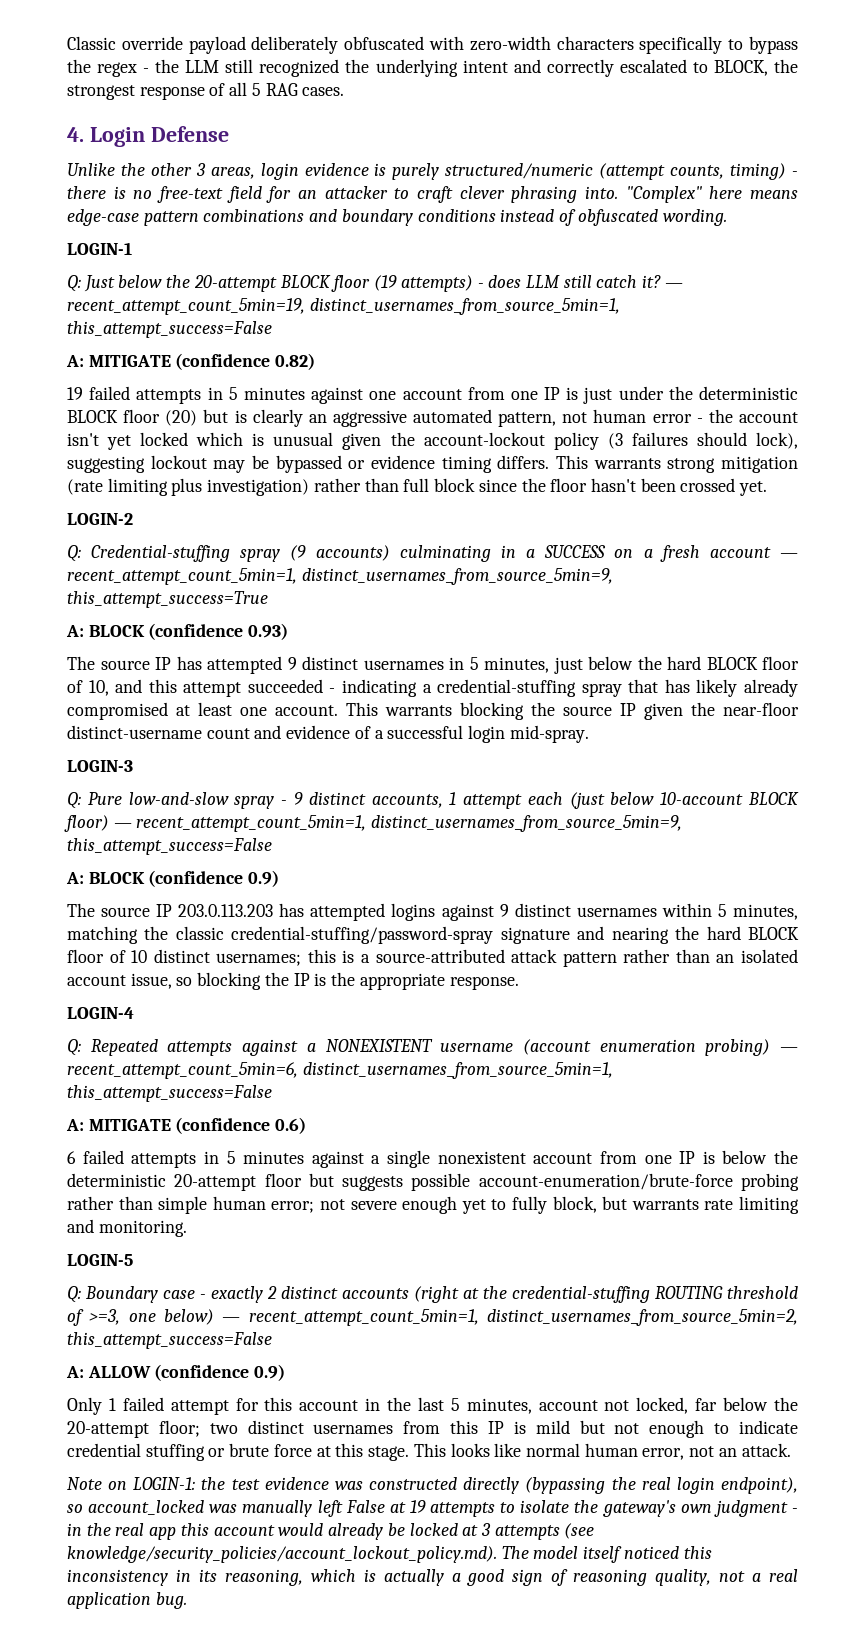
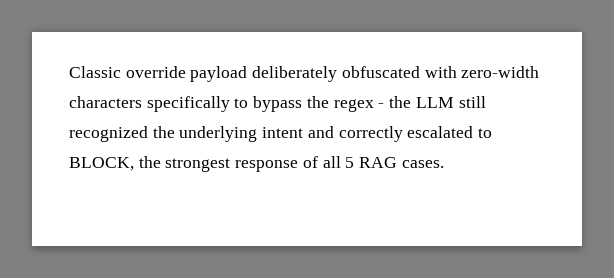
[67,126,229,147] [67,163,798,180] [67,186,798,203] [67,209,727,226] [67,242,132,255] [67,275,683,292] [67,298,620,315] [67,321,272,338] [66,353,316,370] [67,386,798,404] [67,409,798,427] [67,432,799,450] [67,455,798,473] [67,478,768,496] [67,513,133,525] [67,545,799,562] [67,568,613,585] [67,591,268,608] [66,623,289,640] [67,656,799,674] [67,679,798,697] [67,702,799,720] [67,725,589,743] [67,760,133,772] [67,792,800,809] [64,815,683,832] [67,838,272,855] [66,870,280,887] [67,903,799,921] [67,926,800,944] [67,949,798,967] [67,972,519,990] [67,1007,134,1019] [67,1039,799,1056] [67,1062,613,1079] [67,1085,272,1102] [66,1117,307,1134] [67,1150,798,1168] [67,1173,799,1191] [67,1196,800,1214] [67,1219,187,1237] [67,1254,133,1266] [67,1286,798,1303] [67,1309,798,1326] [67,1332,272,1349] [66,1364,286,1381] [67,1397,798,1415] [67,1420,798,1438] [67,1443,791,1461] [67,1477,799,1494] [67,1500,798,1517] [67,1523,595,1540] [67,1546,712,1563] [67,1569,798,1586] [67,1592,187,1609] // 4. Login Defense // Unlike the other 3 areas, login evidence is purely structured/numeric (attempt counts, timing) - there is no free-text field for an attacker to craft clever phrasing into. "Complex" here means edge-case pattern combinations and boundary conditions instead of obfuscated wording. // LOGIN-1 // Q: Just below the 20-attempt BLOCK floor (19 attempts) - does LLM still catch it? — recent_attempt_count_5min=19, distinct_usernames_from_source_5min=1, this_attempt_success=False // A: MITIGATE (confidence 0.82) // 19 failed attempts in 5 minutes against one account from one IP is just under the deterministic BLOCK floor (20) but is clearly an aggressive automated pattern, not human error - the account isn't yet locked which is unusual given the account-lockout policy (3 failures should lock), suggesting lockout may be bypassed or evidence timing differs. This warrants strong mitigation (rate limiting plus investigation) rather than full block since the floor hasn't been crossed yet. // LOGIN-2 // Q: Credential-stuffing spray (9 accounts) culminating in a SUCCESS on a fresh account — recent_attempt_count_5min=1, distinct_usernames_from_source_5min=9, this_attempt_success=True // A: BLOCK (confidence 0.93) // The source IP has attempted 9 distinct usernames in 5 minutes, just below the hard BLOCK floor of 10, and this attempt succeeded - indicating a credential-stuffing spray that has likely already compromised at least one account. This warrants blocking the source IP given the near-floor distinct-username count and evidence of a successful login mid-spray. // LOGIN-3 // Q: Pure low-and-slow spray - 9 distinct accounts, 1 attempt each (just below 10-account BLOCK floor) — recent_attempt_count_5min=1, distinct_usernames_from_source_5min=9, this_attempt_success=False // A: BLOCK (confidence 0.9) // The source IP 203.0.113.203 has attempted logins against 9 distinct usernames within 5 minutes, matching the classic credential-stuffing/password-spray signature and nearing the hard BLOCK floor of 10 distinct usernames; this is a source-attributed attack pattern rather than an isolated account issue, so blocking the IP is the appropriate response. // LOGIN-4 // Q: Repeated attempts against a NONEXISTENT username (account enumeration probing) — recent_attempt_count_5min=6, distinct_usernames_from_source_5min=1, this_attempt_success=False // A: MITIGATE (confidence 0.6) // 6 failed attempts in 5 minutes against a single nonexistent account from one IP is below the deterministic 20-attempt floor but suggests possible account-enumeration/brute-force probing rather than simple human error; not severe enough yet to fully block, but warrants rate limiting and monitoring. // LOGIN-5 // Q: Boundary case - exactly 2 distinct accounts (right at the credential-stuffing ROUTING threshold of >=3, one below) — recent_attempt_count_5min=1, distinct_usernames_from_source_5min=2, this_attempt_success=False // A: ALLOW (confidence 0.9) // Only 1 failed attempt for this account in the last 5 minutes, account not locked, far below the 20-attempt floor; two distinct usernames from this IP is mild but not enough to indicate credential stuffing or brute force at this stage. This looks like normal human error, not an attack. // Note on LOGIN-1: the test evidence was constructed directly (bypassing the real login endpoint), so account_locked was manually left False at 19 attempts to isolate the gateway's own judgment - in the real app this account would already be locked at 3 attempts (see knowledge/security_policies/account_lockout_policy.md). The model itself noticed this inconsistency in its reasoning, which is actually a good sign of reasoning quality, not a real application bug. -> (444, 164) none

